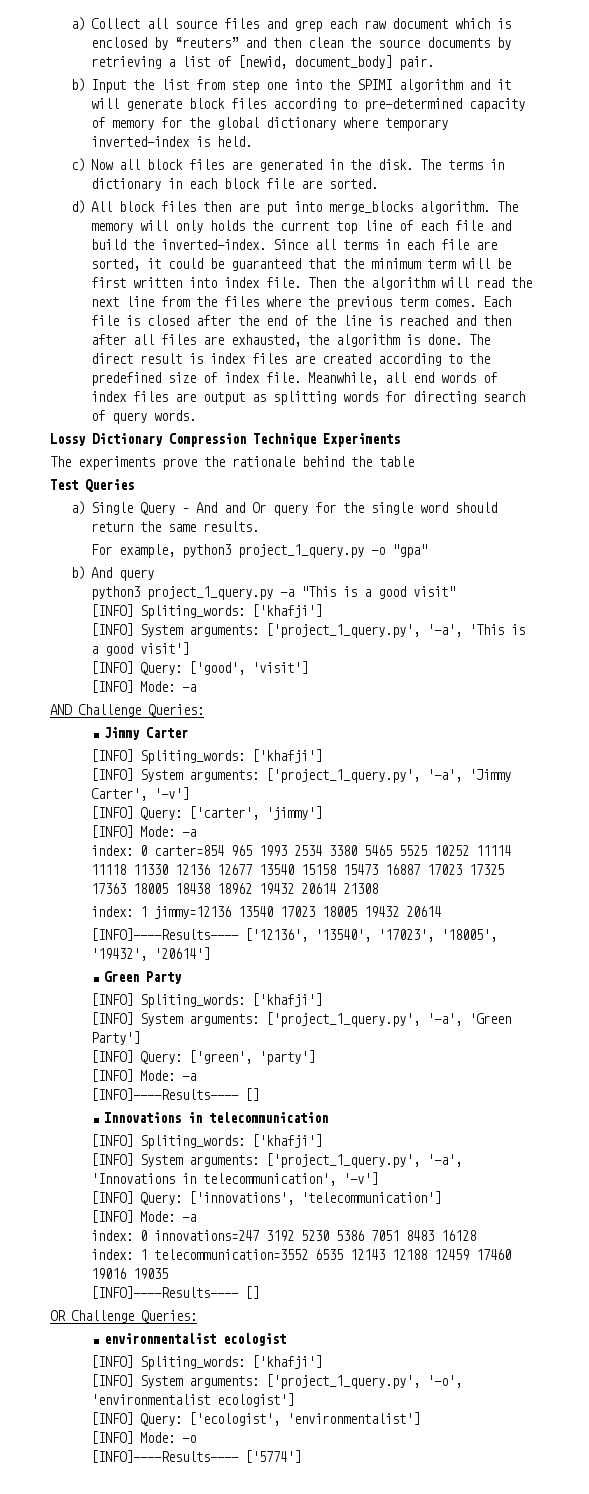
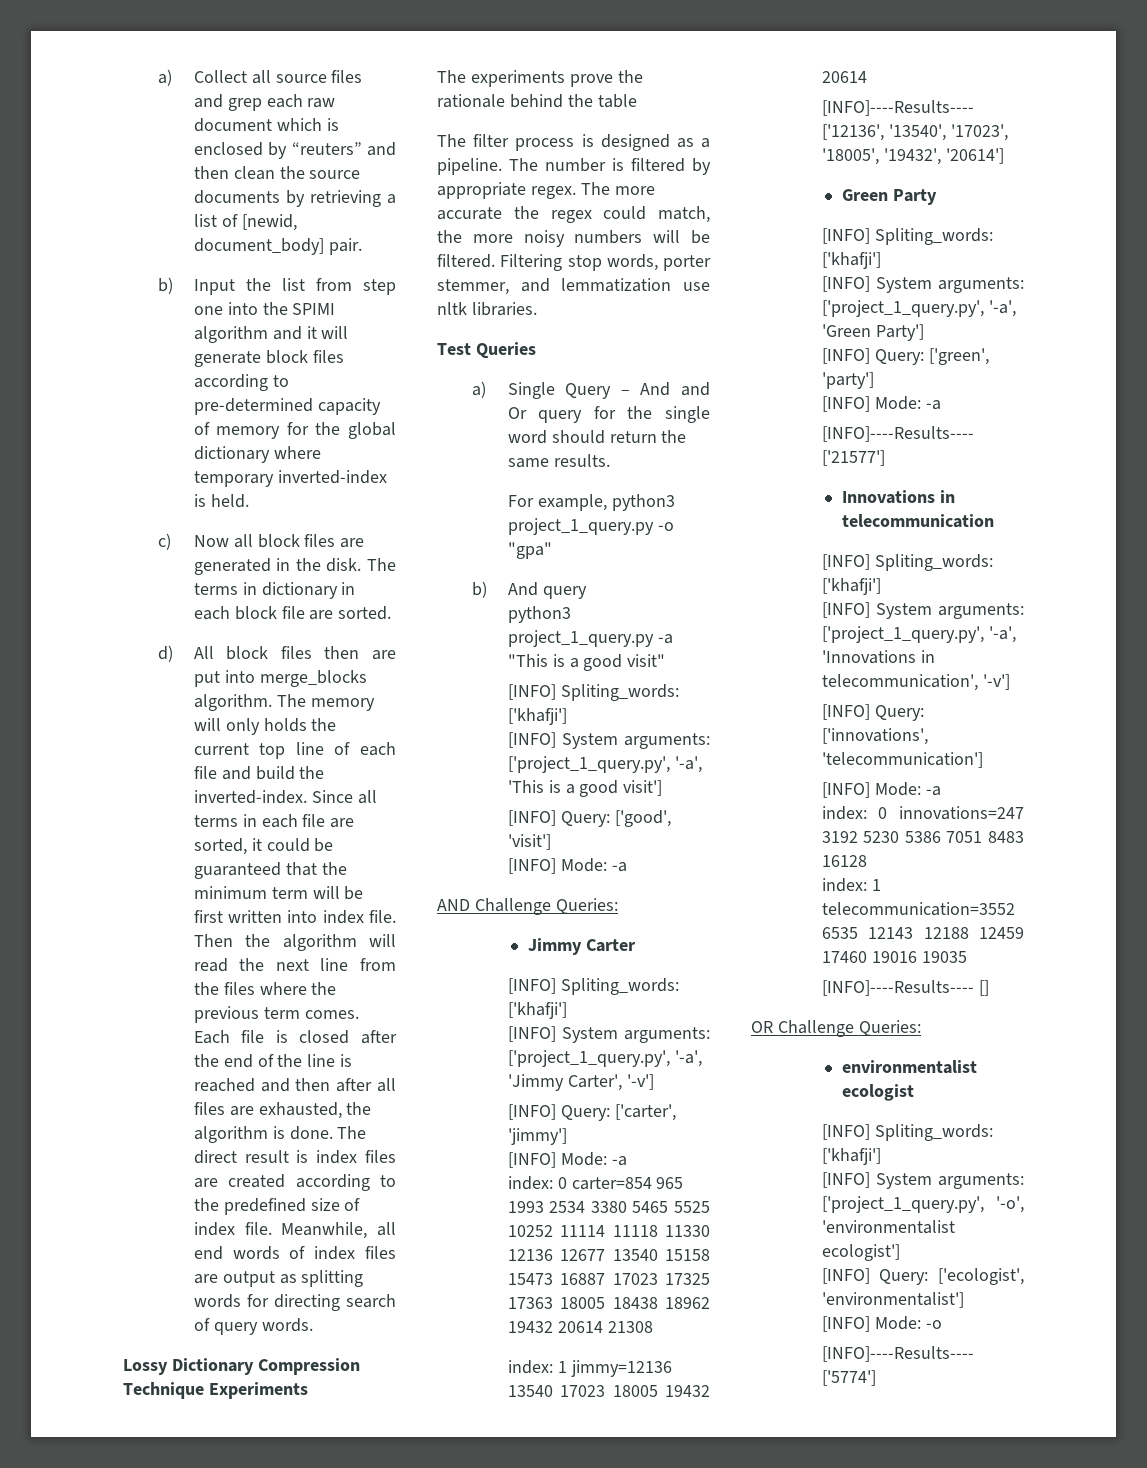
(414, 461) none -> [437,134,710,151] [437,158,711,175] [437,182,655,199] [437,206,710,223] [437,230,710,247] [437,254,711,271] [437,278,710,295] [437,302,537,316] // The filter process is designed as a pipeline. The number is filtered by appropriate regex. The more accurate the regex could match, the more noisy numbers will be filtered. Filtering stop words, porter stemmer, and lemmatization use nltk libraries.
[245,1088,260,1101] [] -> [821,450,885,466] ['21577']

